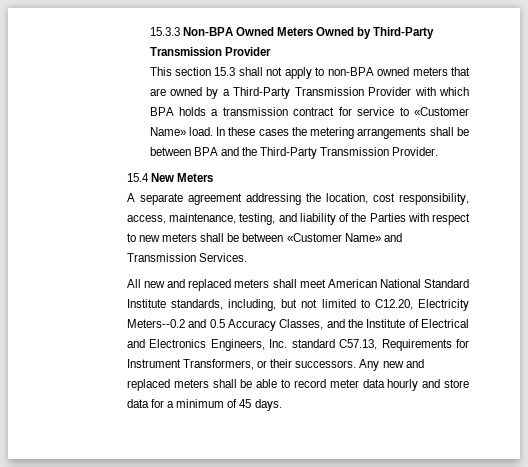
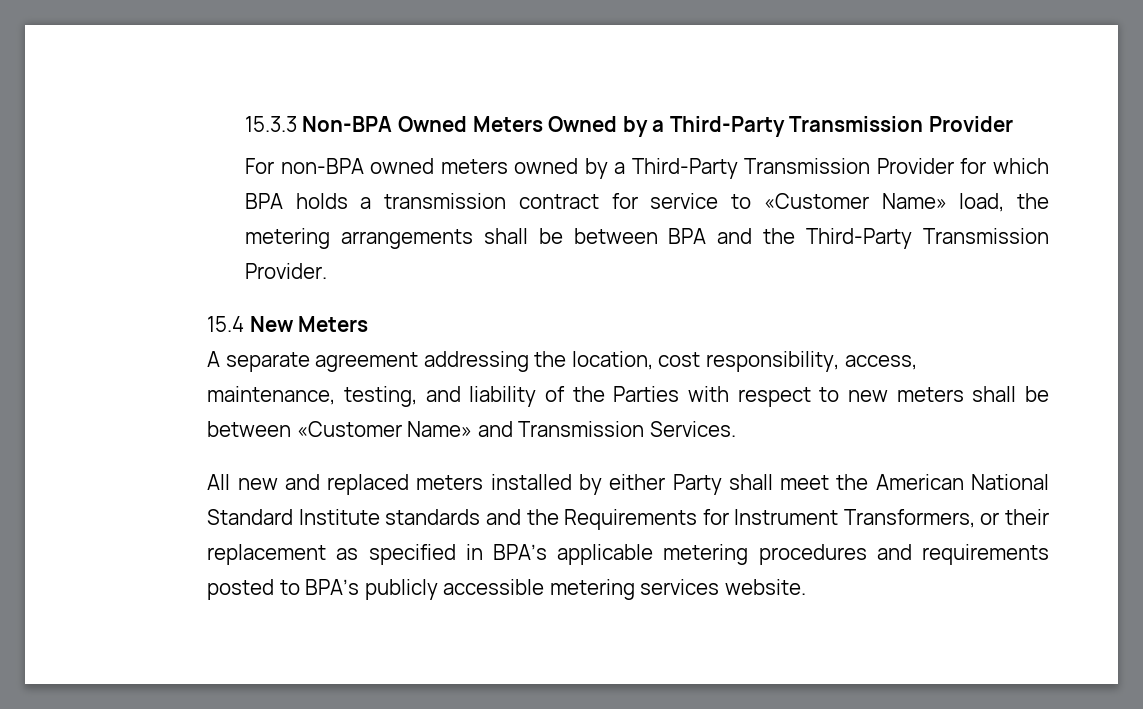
(372, 33) none -> [652,120,665,132] a
[149,67,325,79] This section 15.3 shall not apply to -> [244,158,274,174] For
[450,67,470,76] [149,88,166,96] that are -> (508, 166) none
[414,87,436,96] with -> [960,158,987,174] for
[188,127,289,136] load. In these cases -> [959,193,1005,212] load,
(270, 283) none -> [490,474,722,495] installed by either Party
(326, 283) none -> [836,474,869,490] the
[171,299,469,311] [126,319,469,331] [126,339,378,351] standards, including, but not limited to C12.20, Electricity Meters--0.2 and 0.5 Accuracy Classes, and the Institute of Electrical and Electronics Engineers, Inc. standard C57.13, -> [385,509,559,525] standards and the
[295,359,424,371] [126,379,469,391] [126,399,282,411] successors. Any new and replaced meters shall be able to record meter data hourly and store data for a minimum of 45 days. -> [207,544,1049,565] [207,579,806,600] replacement as specified in BPA’s applicable metering procedures and requirements posted to BPA’s publicly accessible metering services website.

